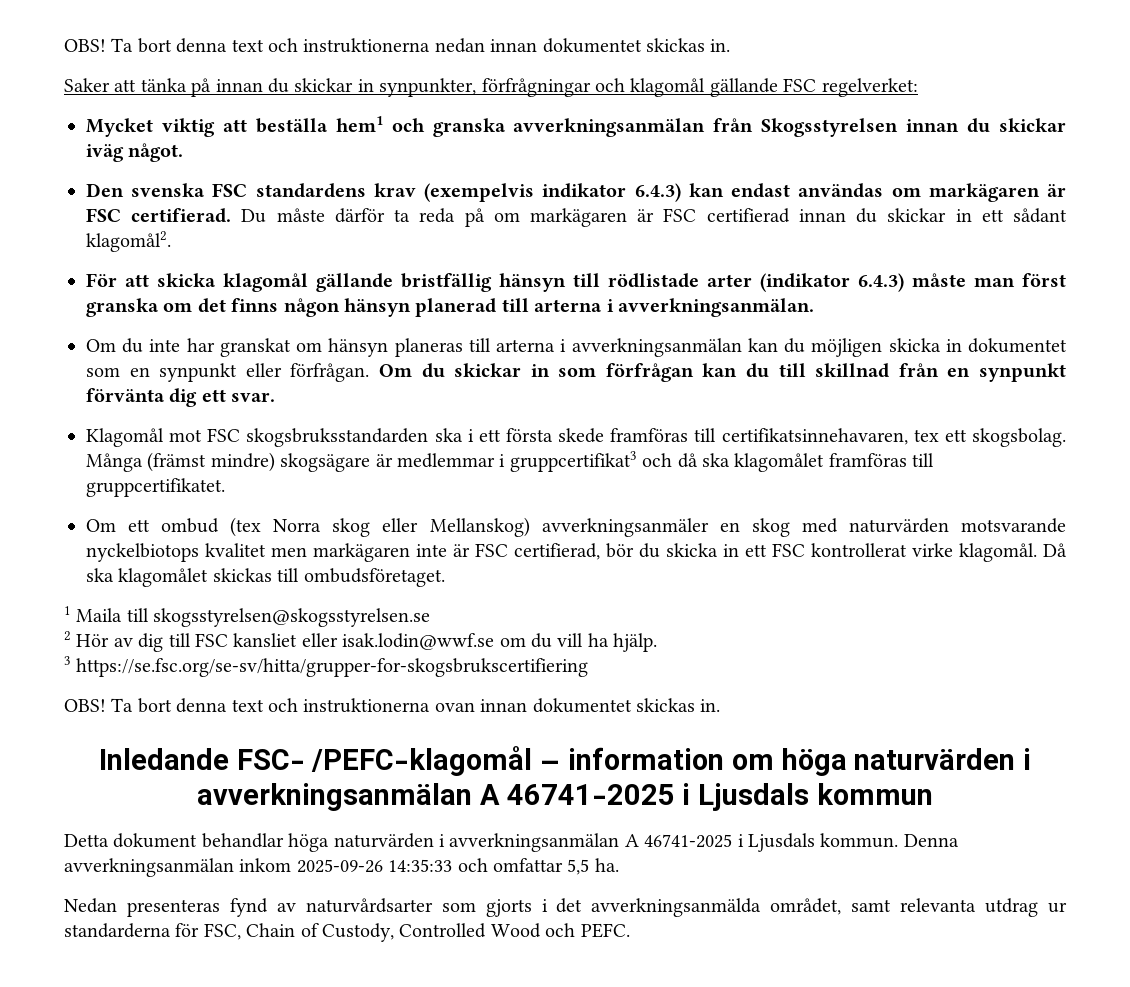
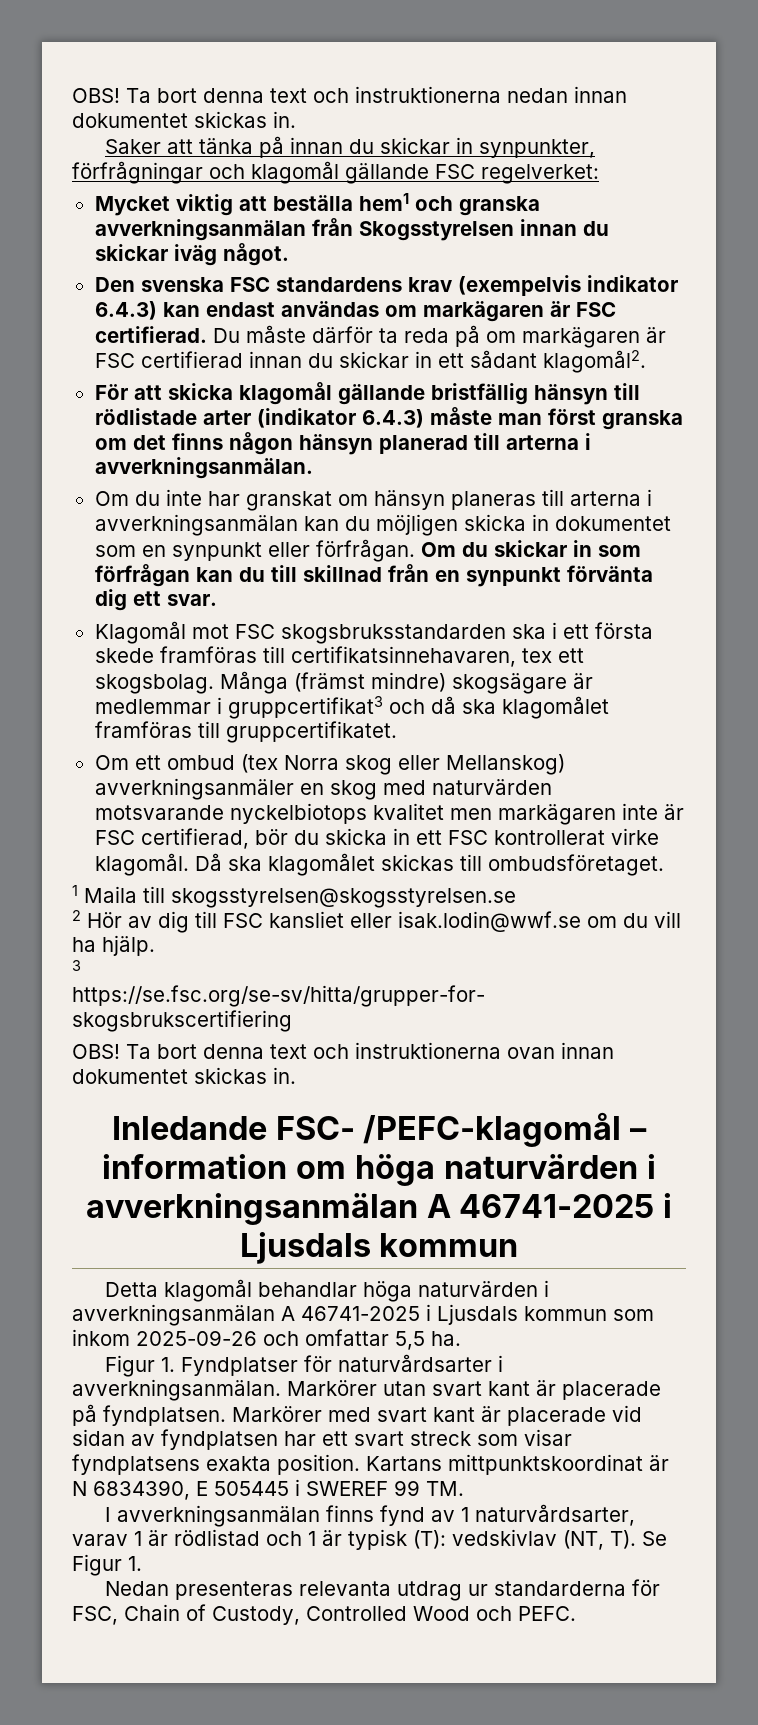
[113,833,198,848] dokument -> [163,1279,252,1302] klagomål
[820,833,959,848] [64,858,234,877] kommun. Denna avverkningsanmälan -> [524,1306,654,1321] kommun som
[388,859,453,872] 14:35:33 -> (257, 1338) none
[64,898,892,917] Nedan presenteras fynd av naturvårdsarter som gjorts i det avverkningsanmälda området, samt -> [104,1354,503,1377] [72,1379,661,1401] [72,1404,642,1426] [72,1429,572,1450] [72,1454,669,1475] [72,1479,464,1500] [104,1504,635,1527] [72,1529,667,1550] [72,1554,142,1576] [104,1581,293,1600] Figur 1. Fyndplatser för naturvårdsarter i avverkningsanmälan. Markörer utan svart kant är placerade på fyndplatsen. Markörer med svart kant är placerade vid sidan av fyndplatsen har ett svart streck som visar fyndplatsens exakta position. Kartans mittpunktskoordinat är N 6834390, E 505445 i SWEREF 99 TM. // I avverkningsanmälan finns fynd av 1 naturvårdsarter, varav 1 är rödlistad och 1 är typisk (T): vedskivlav (NT, T). Se Figur 1. // Nedan presenteras

